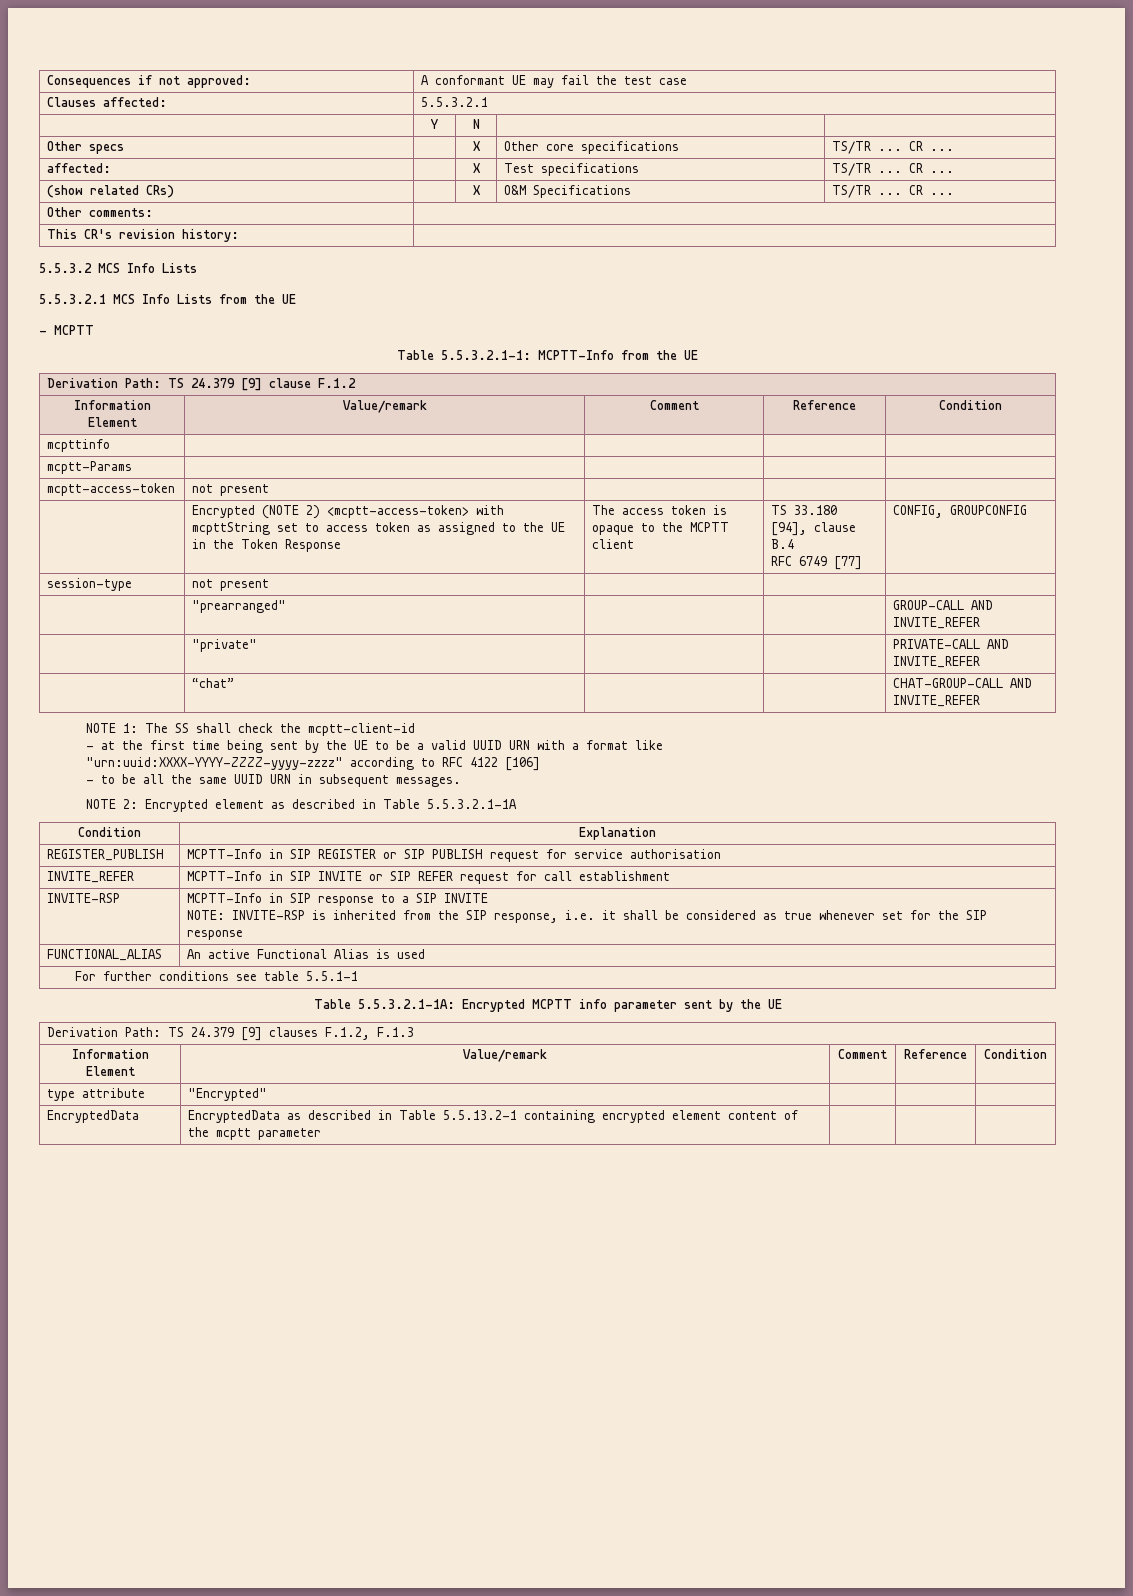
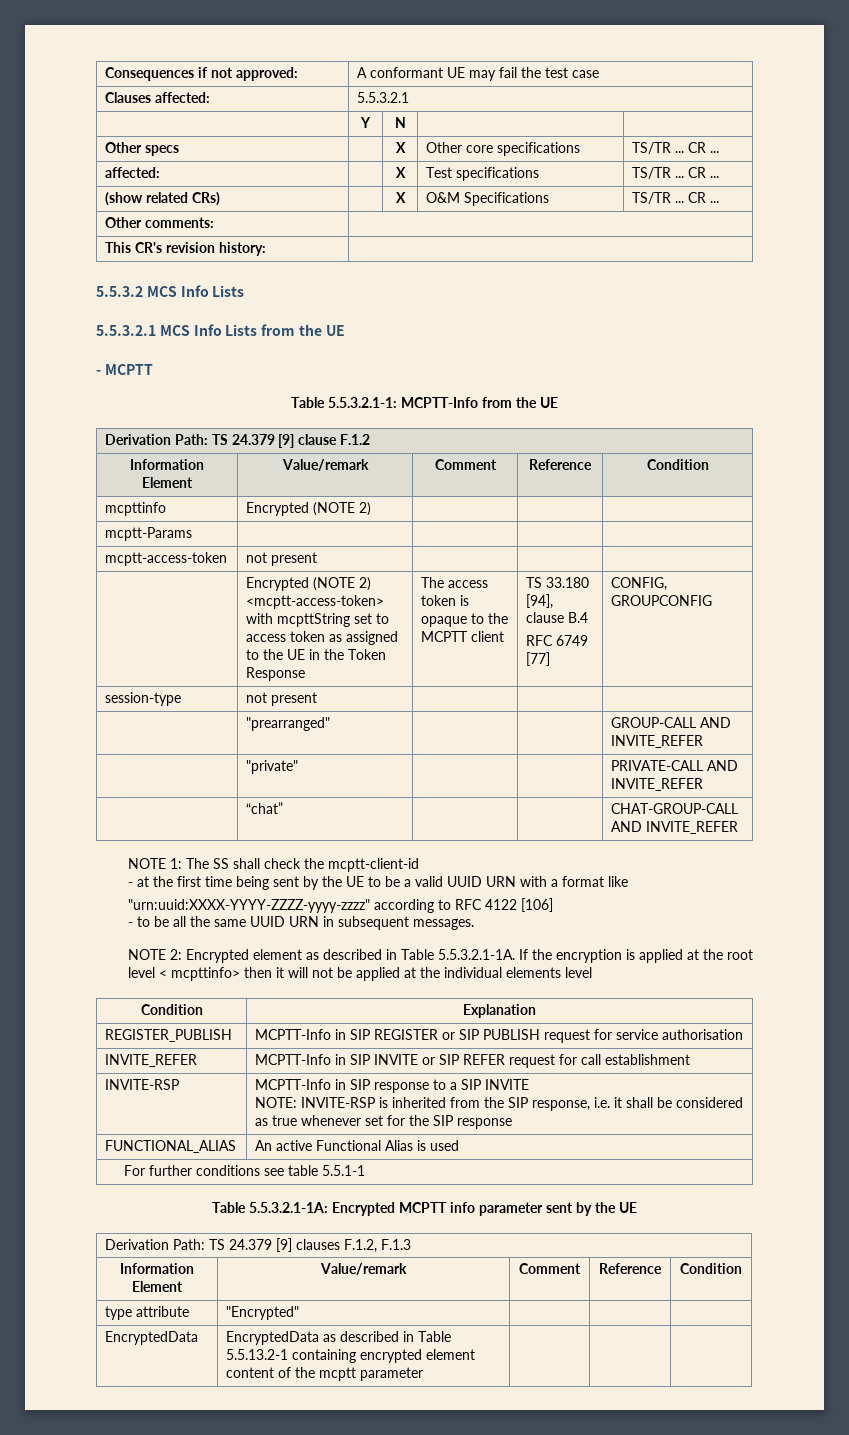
(110, 445) none -> [246,502,372,516] Encrypted (NOTE 2)
[426,799,517,809] 5.5.3.2.1-1A -> [437,949,753,963] [127,967,592,981] 5.5.3.2.1-1A. If the encryption is applied at the root level < mcpttinfo> then it will not be applied at the individual elements level

